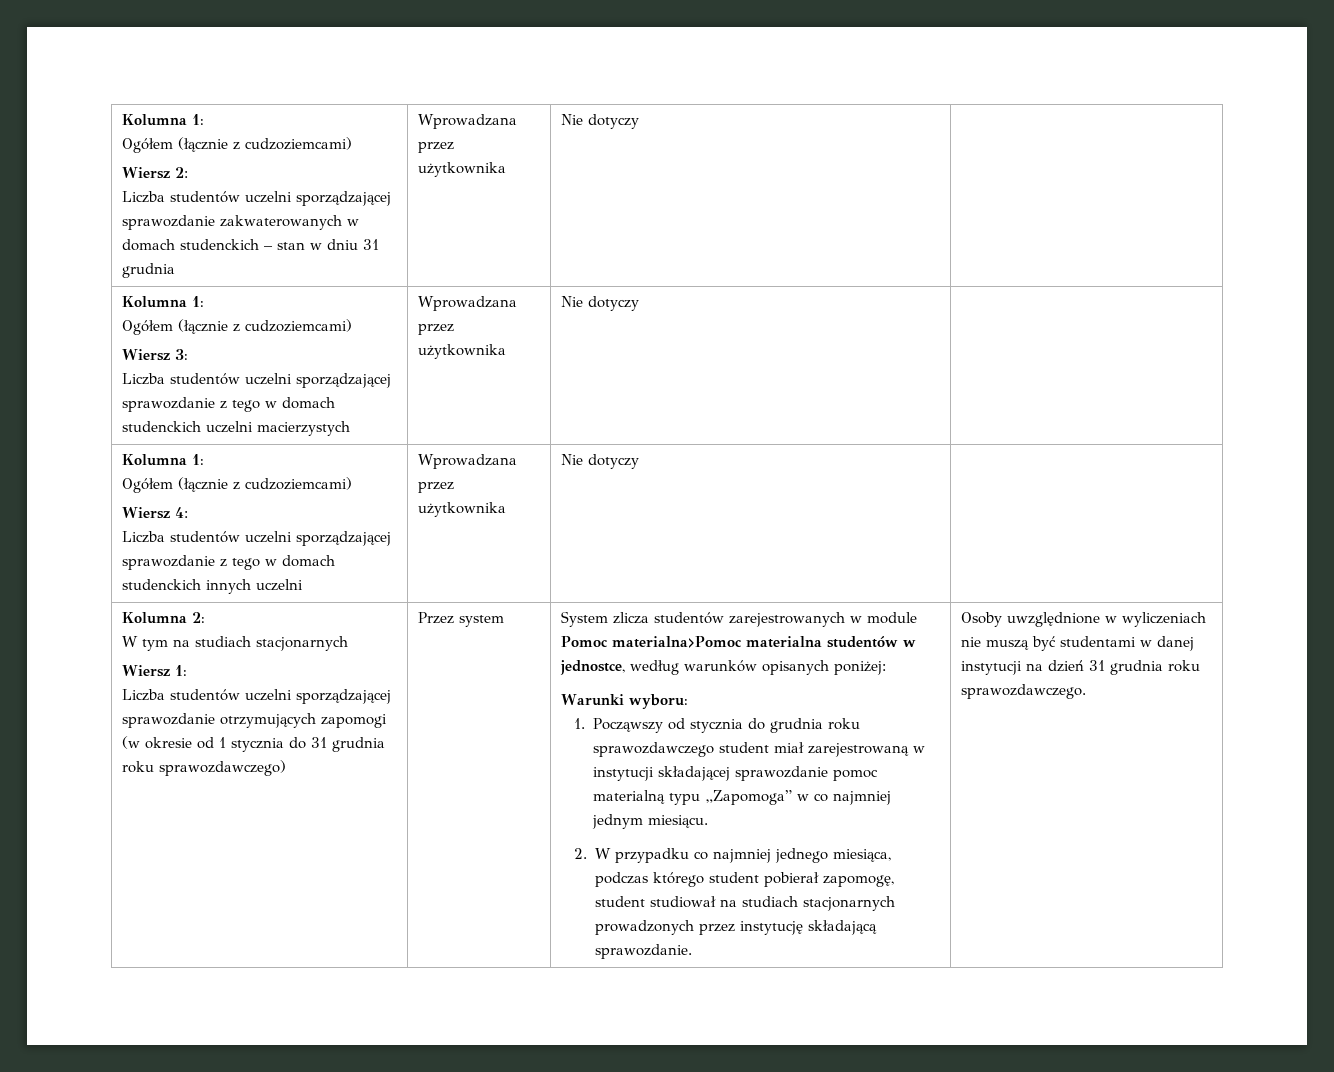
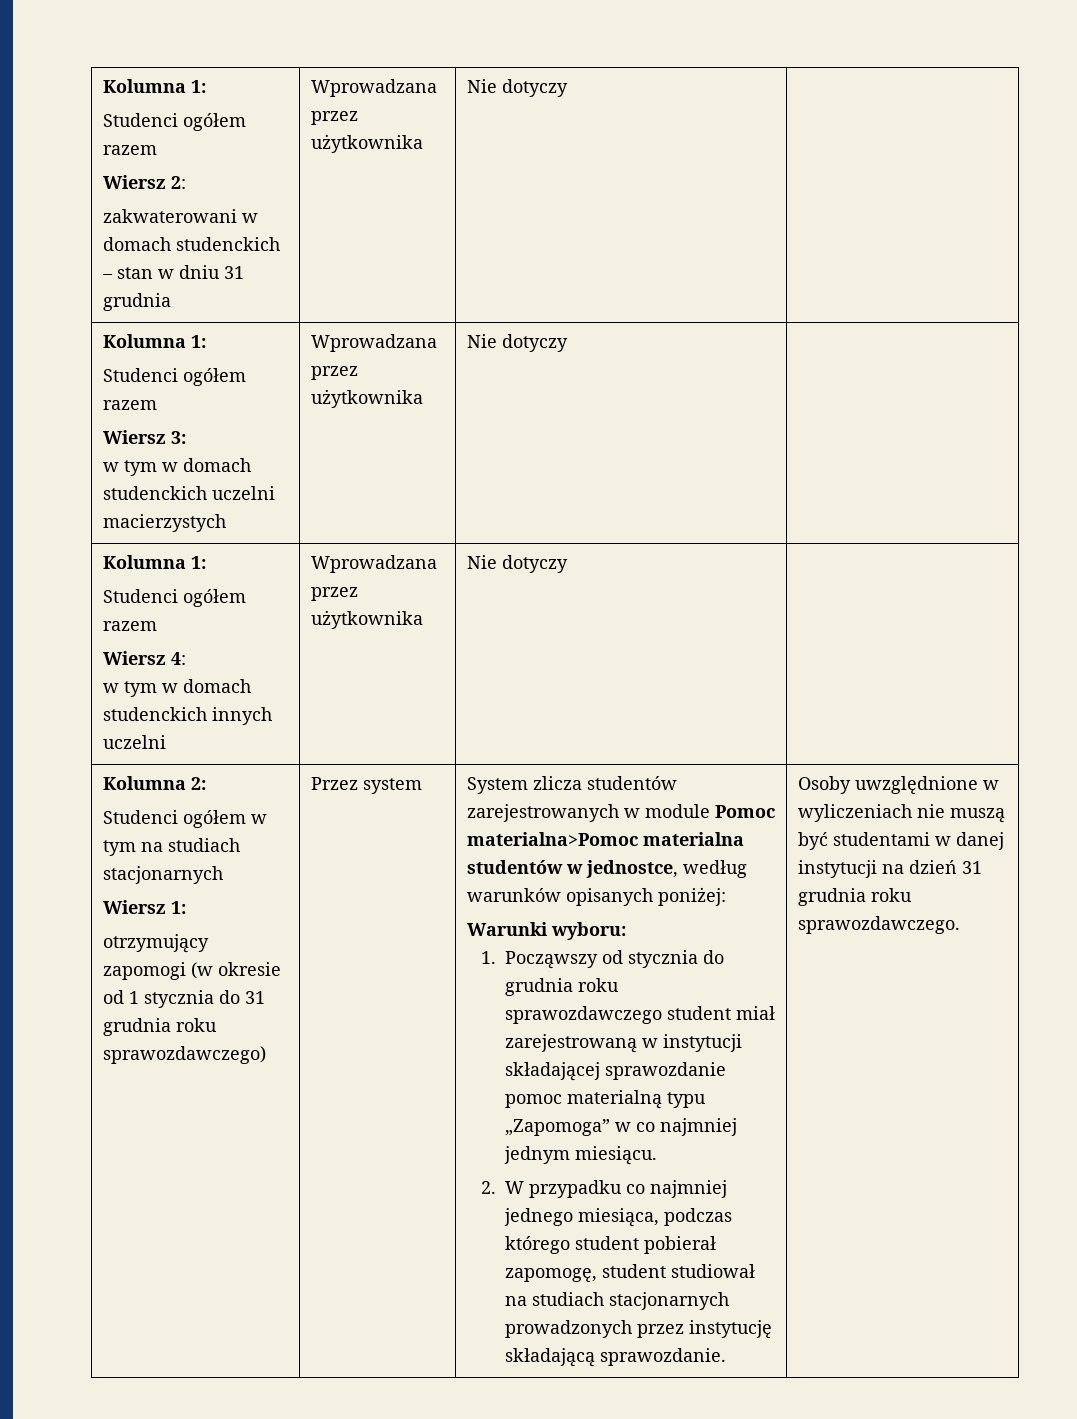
[122,114,205,126] [122,137,353,153] [122,167,189,179] [122,191,392,206] [122,215,343,230] Kolumna 1: // Ogółem (łącznie z cudzoziemcami) // Wiersz 2: // Liczba studentów uczelni sporządzającej sprawozdanie zakwaterowanych -> [102,79,206,93] [102,113,246,131] [102,145,157,155] [102,175,186,189] [102,209,237,223] Kolumna 1: // Studenci ogółem razem // Wiersz 2: // zakwaterowani
[122,319,353,335] [122,349,189,361] [122,373,392,388] [122,397,261,412] Ogółem (łącznie z cudzoziemcami) // Wiersz 3: // Liczba studentów uczelni sporządzającej sprawozdanie z tego -> [102,368,246,386] [102,400,157,410] [102,430,186,444] [102,460,157,476] Studenci ogółem razem // Wiersz 3: // w tym
[122,477,353,493] [122,507,189,519] [122,531,392,546] [122,555,261,570] Ogółem (łącznie z cudzoziemcami) // Wiersz 4: // Liczba studentów uczelni sporządzającej sprawozdanie z tego -> [102,589,246,607] [102,621,157,631] [102,651,186,665] [102,681,157,697] Studenci ogółem razem // Wiersz 4: // w tym
[122,636,139,647] W -> [102,810,267,828] Studenci ogółem w
[122,689,392,704] [122,713,317,728] Liczba studentów uczelni sporządzającej sprawozdanie otrzymujących -> [102,934,209,953] otrzymujący

